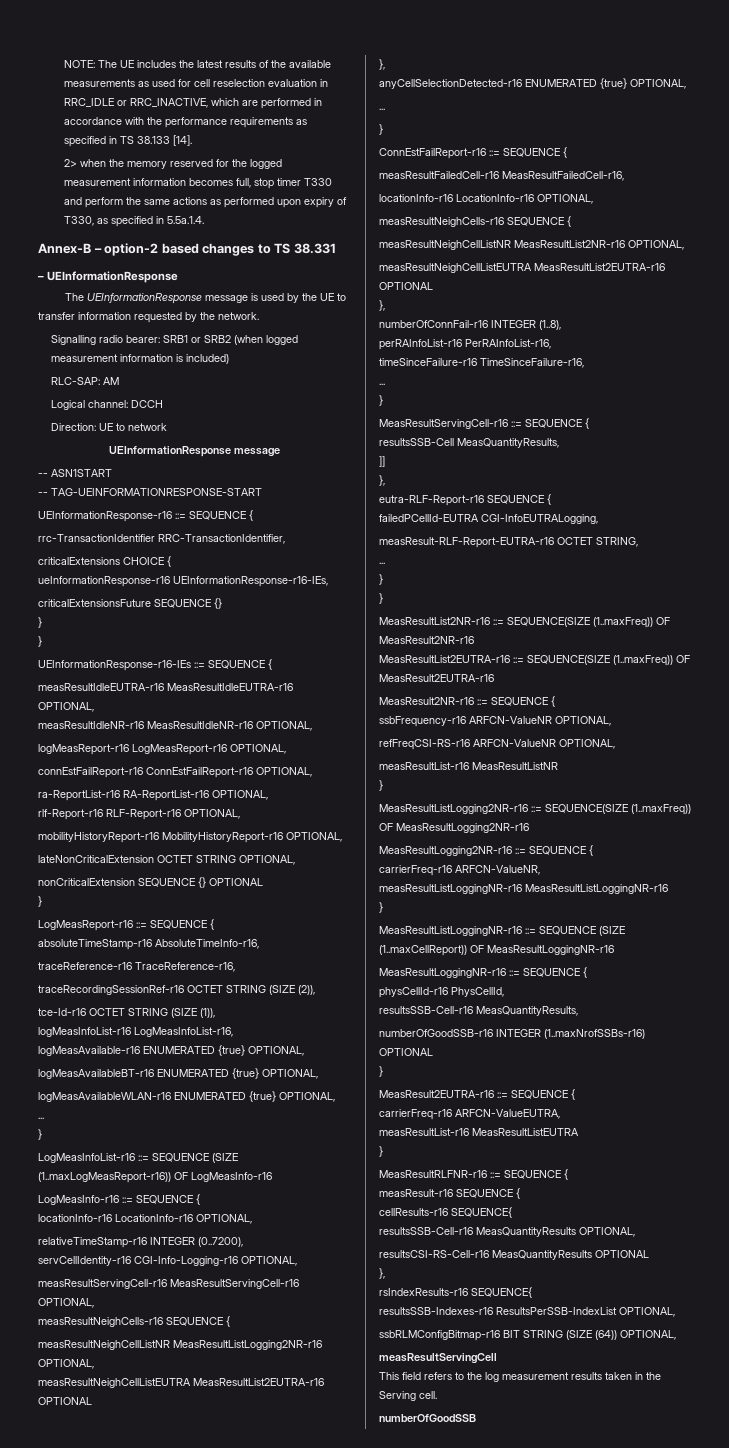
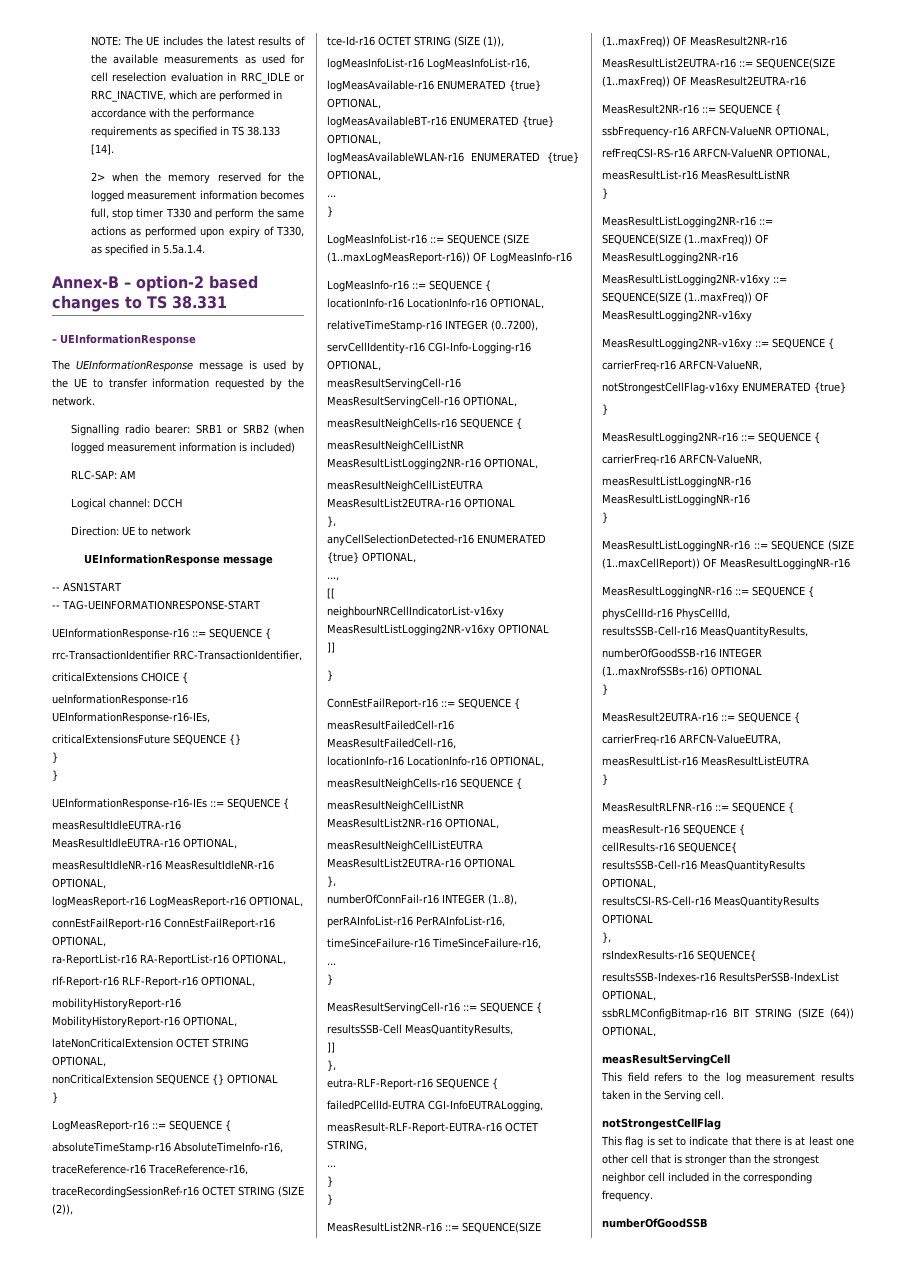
[379,108,385,110] ... -> [327,577,339,581] [327,588,335,599] [327,606,504,618] [327,624,549,636] [327,642,335,653] ..., // [[ // neighbourNRCellIndicatorList-v16xy MeasResultListLogging2NR-v16xy OPTIONAL // ]]
(529, 828) none -> [602,274,787,286] [602,292,769,304] [602,310,752,322] [602,338,834,350] [602,360,762,372] [602,382,846,394] [602,404,608,415] // MeasResultListLogging2NR-v16xy ::= SEQUENCE(SIZE (1..maxFreq)) OF MeasResultLogging2NR-v16xy // MeasResultLogging2NR-v16xy ::= SEQUENCE { // carrierFreq-r16 ARFCN-ValueNR, // notStrongestCellFlag-v16xy ENUMERATED {true} // }
(437, 1395) none -> [602,1118,721,1130] [601,1136,854,1148] [602,1154,819,1166] [602,1172,812,1184] [602,1190,653,1202] // notStrongestCellFlag // This flag is set to indicate that there is at least one other cell that is stronger than the strongest neighbor cell included in the corresponding frequency.

